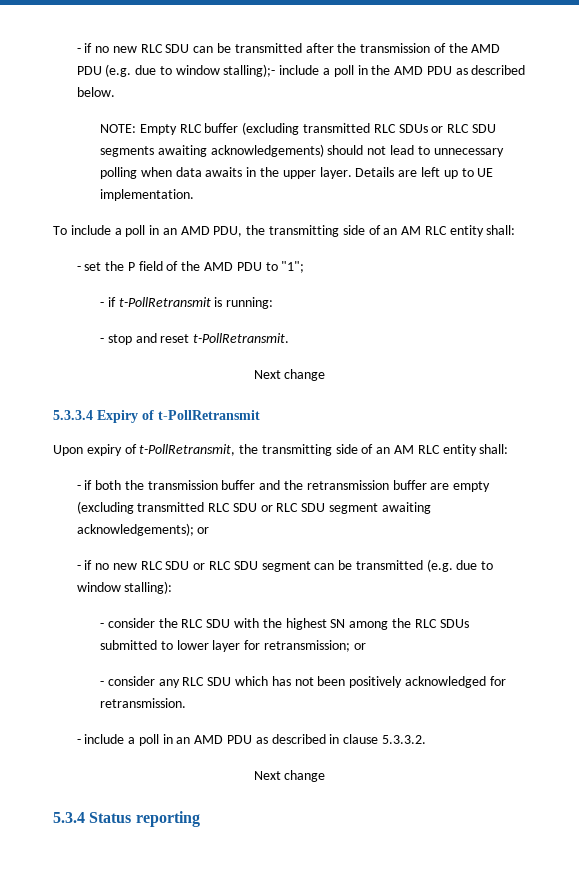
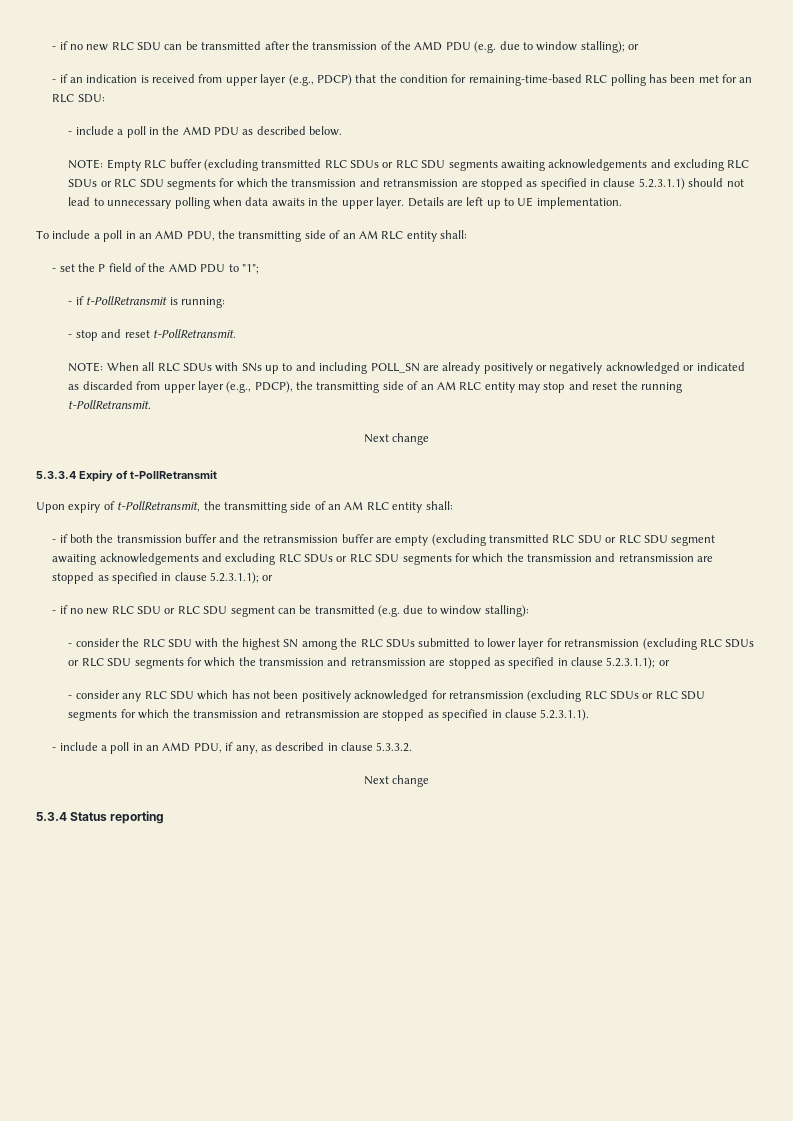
[223,64,276,77] stalling);- -> [580,41,640,53] [52,74,753,86] [52,94,105,103] [68,131,73,135] stalling); or // - if an indication is received from upper layer (e.g., PDCP) that the condition for remaining-time-based RLC polling has been met for an RLC SDU: // -
[210,144,324,157] acknowledgements) -> [548,159,750,171] [68,178,685,190] acknowledgements and excluding RLC SDUs or RLC SDU segments for which the transmission and retransmission are stopped as specified in clause 5.2.3.1.1)
(290, 338) none -> [68,362,745,374] [68,381,682,393] [68,400,152,409] // NOTE: When all RLC SDUs with SNs up to and including POLL_SN are already positively or negatively acknowledged or indicated as discarded from upper layer (e.g., PDCP), the transmitting side of an AM RLC entity may stop and reset the running t-PollRetransmit.
[76,523,194,536] acknowledgements); -> [99,553,714,565] [52,572,260,584] acknowledgements and excluding RLC SDUs or RLC SDU segments for which the transmission and retransmission are stopped as specified in clause 5.2.3.1.1);
[264,640,351,652] retransmission; -> [564,638,755,650] [68,657,656,669] retransmission (excluding RLC SDUs or RLC SDU segments for which the transmission and retransmission are stopped as specified in clause 5.2.3.1.1);
[100,698,187,708] retransmission. -> [448,690,706,702] [68,709,590,721] retransmission (excluding RLC SDUs or RLC SDU segments for which the transmission and retransmission are stopped as specified in clause 5.2.3.1.1).
[227,735,253,744] PDU -> [193,742,258,754] PDU, if any,

